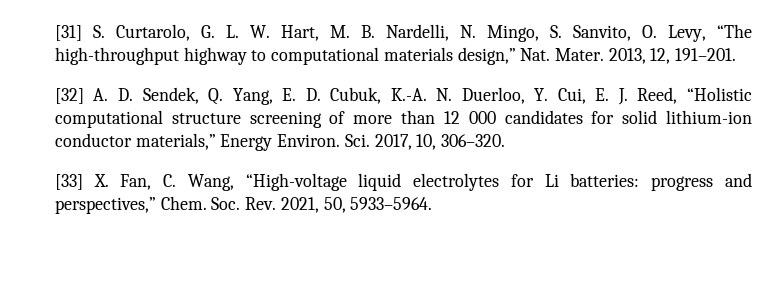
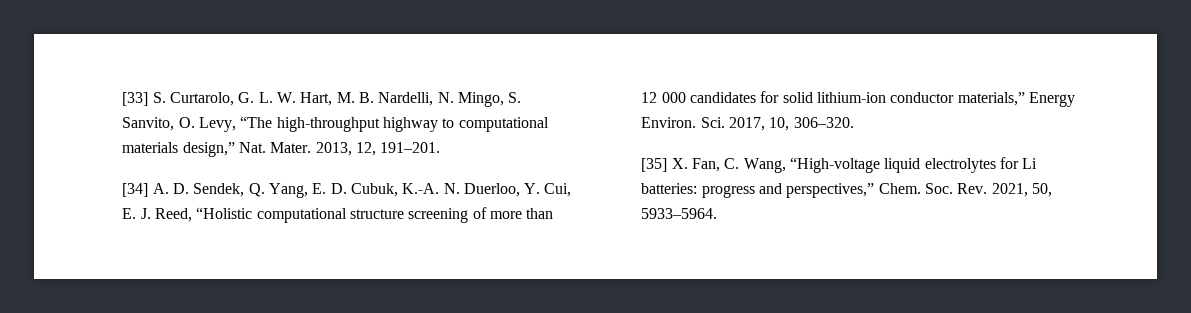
[54,25,82,41] [31] -> [122,92,149,106] [33]
[54,88,84,104] [32] -> [122,183,149,197] [34]
[54,174,83,190] [33] -> [641,158,668,172] [35]

